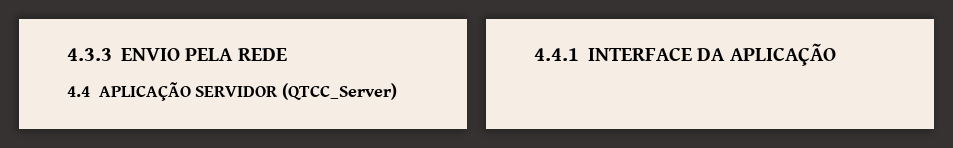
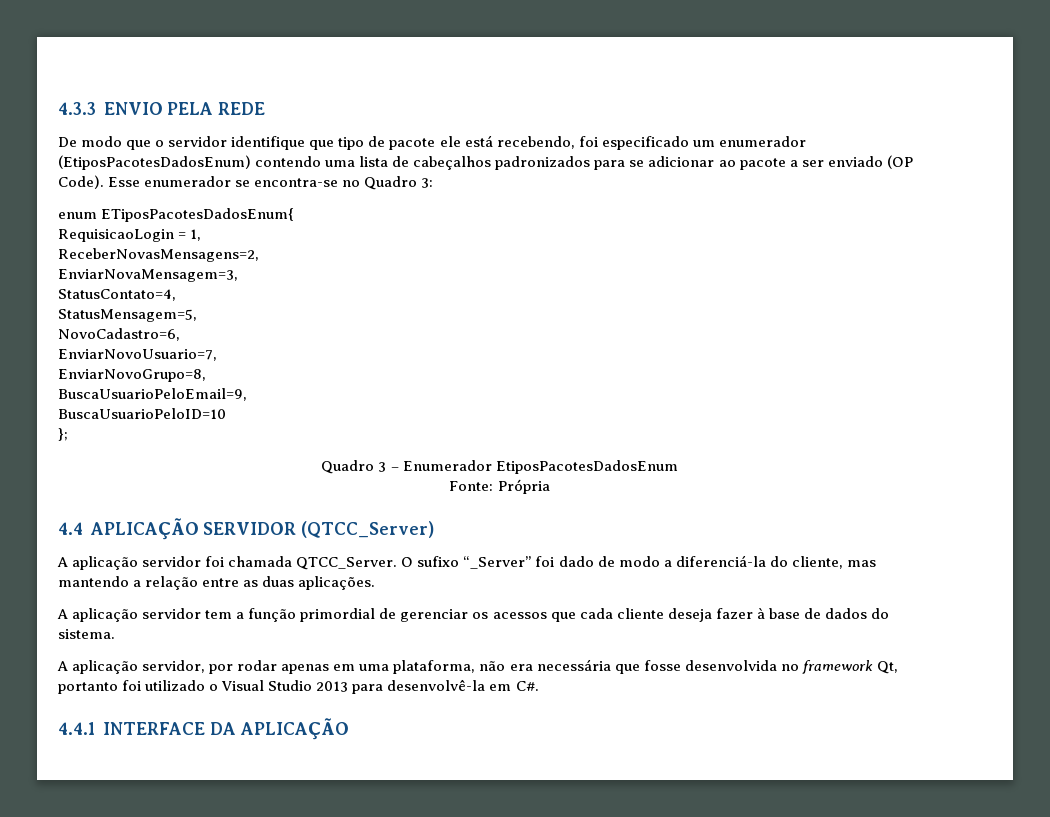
[67,82,398,101] 4.4 APLICAÇÃO SERVIDOR (QTCC_Server) -> [58,135,806,150] [58,155,913,170] [58,175,434,190] [58,208,295,222] [58,229,202,242] [58,248,259,262] [58,269,238,282] [58,289,176,301] [58,309,197,322] [58,328,180,341] [58,349,217,361] [58,369,206,382] [58,388,247,401] [58,408,226,419] [58,428,68,441] [321,460,678,474] [449,479,550,494] [58,518,434,540] [57,555,876,570] [58,576,376,590] [57,607,889,622] [58,629,115,639] [57,659,898,674] [58,679,539,694] De modo que o servidor identifique que tipo de pacote ele está recebendo, foi especificado um enumerador (EtiposPacotesDadosEnum) contendo uma lista de cabeçalhos padronizados para se adicionar ao pacote a ser enviado (OP Code). Esse enumerador se encontra-se no Quadro 3: // enum ETiposPacotesDadosEnum{ // RequisicaoLogin = 1, // ReceberNovasMensagens=2, // EnviarNovaMensagem=3, // StatusContato=4, // StatusMensagem=5, // NovoCadastro=6, // EnviarNovoUsuario=7, // EnviarNovoGrupo=8, // BuscaUsuarioPeloEmail=9, // BuscaUsuarioPeloID=10 // }; // Quadro 3 – Enumerador EtiposPacotesDadosEnum // Fonte: Própria // 4.4 APLICAÇÃO SERVIDOR (QTCC_Server) // A aplicação servidor foi chamada QTCC_Server. O sufixo “_Server” foi dado de modo a diferenciá-la do cliente, mas mantendo a relação entre as duas aplicações. // A aplicação servidor tem a função primordial de gerenciar os acessos que cada cliente deseja fazer à base de dados do sistema. // A aplicação servidor, por rodar apenas em uma plataforma, não era necessária que fosse desenvolvida no framework Qt, portanto foi utilizado o Visual Studio 2013 para desenvolvê-la em C#.

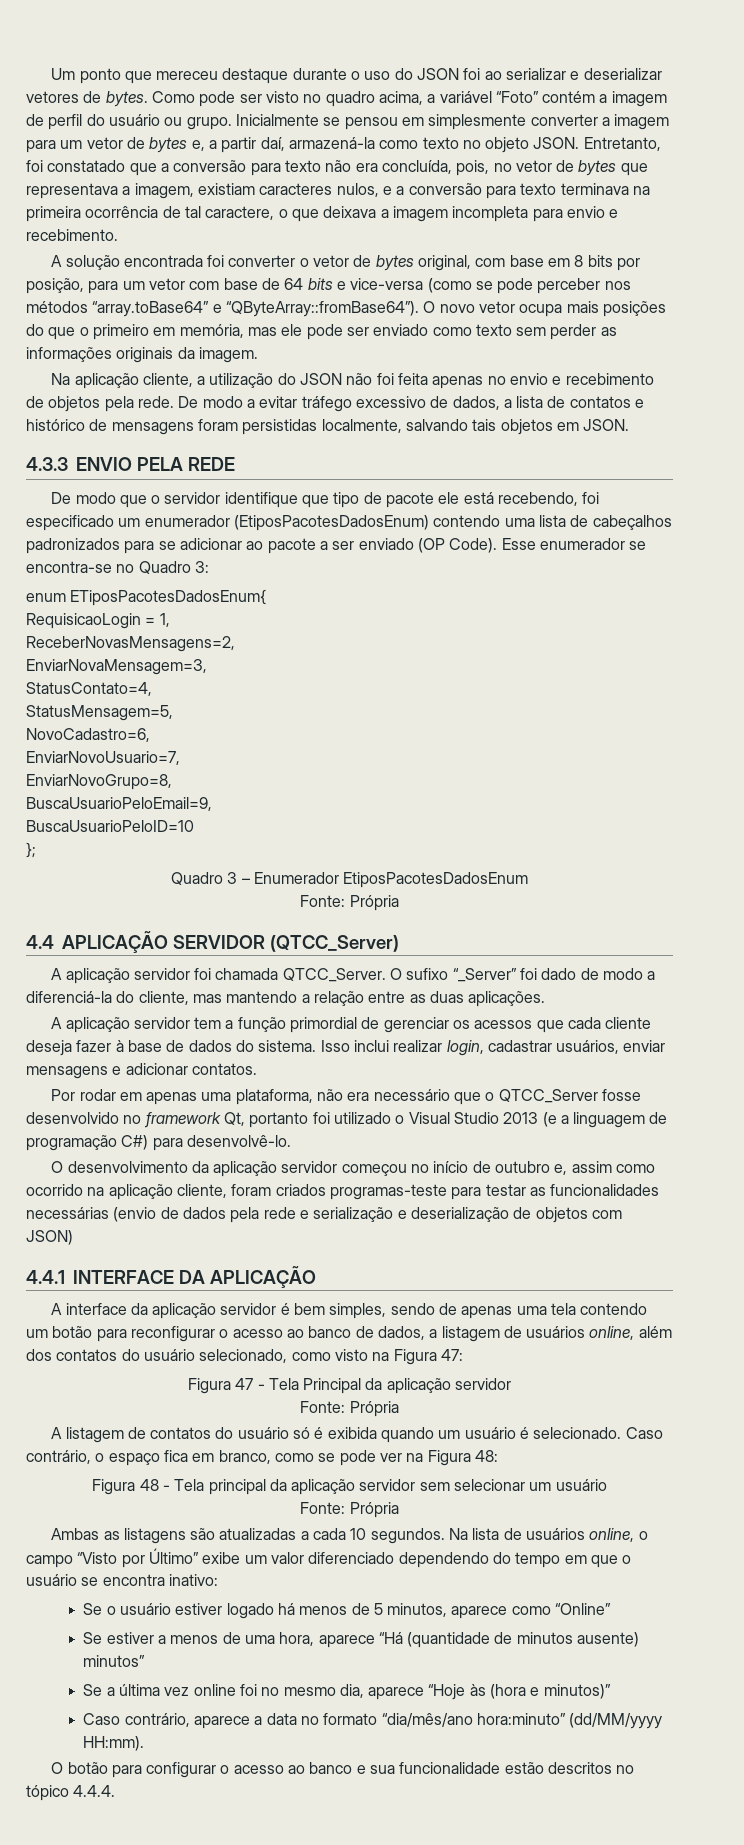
(58, 108) none -> [51,68,662,84] [26,91,667,107] [26,114,670,130] [26,137,661,153] [26,160,648,176] [26,183,650,199] [26,206,619,222] [26,229,118,241] [51,255,640,271] [26,278,631,294] [26,301,666,317] [26,324,617,340] [26,347,258,363] [51,373,654,389] [26,396,645,412] [26,419,630,435] Um ponto que mereceu destaque durante o uso do JSON foi ao serializar e deserializar vetores de bytes. Como pode ser visto no quadro acima, a variável “Foto” contém a imagem de perfil do usuário ou grupo. Inicialmente se pensou em simplesmente converter a imagem para um vetor de bytes e, a partir daí, armazená-la como texto no objeto JSON. Entretanto, foi constatado que a conversão para texto não era concluída, pois, no vetor de bytes que representava a imagem, existiam caracteres nulos, e a conversão para texto terminava na primeira ocorrência de tal caractere, o que deixava a imagem incompleta para envio e recebimento. // A solução encontrada foi converter o vetor de bytes original, com base em 8 bits por posição, para um vetor com base de 64 bits e vice-versa (como se pode perceber nos métodos “array.toBase64” e “QByteArray::fromBase64”). O novo vetor ocupa mais posições do que o primeiro em memória, mas ele pode ser enviado como texto sem perder as informações originais da imagem. // Na aplicação cliente, a utilização do JSON não foi feita apenas no envio e recebimento de objetos pela rede. De modo a evitar tráfego excessivo de dados, a lista de contatos e histórico de mensagens foram persistidas localmente, salvando tais objetos em JSON. //
[57,659,777,674] // A aplicação servidor, por rodar apenas em uma plataforma, não era necessária que fosse desenvolvida -> [320,1040,666,1056] [26,1063,257,1079] [51,1089,642,1105] [26,1112,119,1124] Isso inclui realizar login, cadastrar usuários, enviar mensagens e adicionar contatos. // Por rodar em apenas uma plataforma, não era necessário que o QTCC_Server fosse desenvolvido
[352,679,539,694] [58,718,349,740] para desenvolvê-la em C#. // 4.4.1 INTERFACE DA APLICAÇÃO -> [542,1112,668,1128] [26,1135,291,1151] [51,1161,656,1177] [26,1184,660,1200] [26,1207,622,1223] [26,1230,73,1245] [26,1266,316,1288] [51,1303,648,1319] [26,1326,672,1342] [26,1349,463,1365] [187,1378,512,1394] [300,1401,399,1417] [51,1427,663,1443] [26,1450,498,1466] [92,1479,607,1495] [300,1502,399,1518] [51,1528,648,1544] [26,1548,632,1568] [26,1574,218,1586] [83,1603,612,1619] [83,1632,640,1648] [83,1655,146,1667] [83,1684,611,1700] [83,1713,663,1729] [83,1736,145,1751] [51,1762,635,1778] [26,1785,116,1801] (e a linguagem de programação C#) para desenvolvê-lo. // O desenvolvimento da aplicação servidor começou no início de outubro e, assim como ocorrido na aplicação cliente, foram criados programas-teste para testar as funcionalidades necessárias (envio de dados pela rede e serialização e deserialização de objetos com JSON) // 4.4.1 INTERFACE DA APLICAÇÃO // A interface da aplicação servidor é bem simples, sendo de apenas uma tela contendo um botão para reconfigurar o acesso ao banco de dados, a listagem de usuários online, além dos contatos do usuário selecionado, como visto na Figura 47: // Figura 47 - Tela Principal da aplicação servidor // Fonte: Própria // A listagem de contatos do usuário só é exibida quando um usuário é selecionado. Caso contrário, o espaço fica em branco, como se pode ver na Figura 48: // Figura 48 - Tela principal da aplicação servidor sem selecionar um usuário // Fonte: Própria // Ambas as listagens são atualizadas a cada 10 segundos. Na lista de usuários online, o campo “Visto por Último” exibe um valor diferenciado dependendo do tempo em que o usuário se encontra inativo: // Se o usuário estiver logado há menos de 5 minutos, aparece como “Online” // Se estiver a menos de uma hora, aparece “Há (quantidade de minutos ausente) minutos” // Se a última vez online foi no mesmo dia, aparece “Hoje às (hora e minutos)” // Caso contrário, aparece a data no formato “dia/mês/ano hora:minuto” (dd/MM/yyyy HH:mm). // O botão para configurar o acesso ao banco e sua funcionalidade estão descritos no tópico 4.4.4.

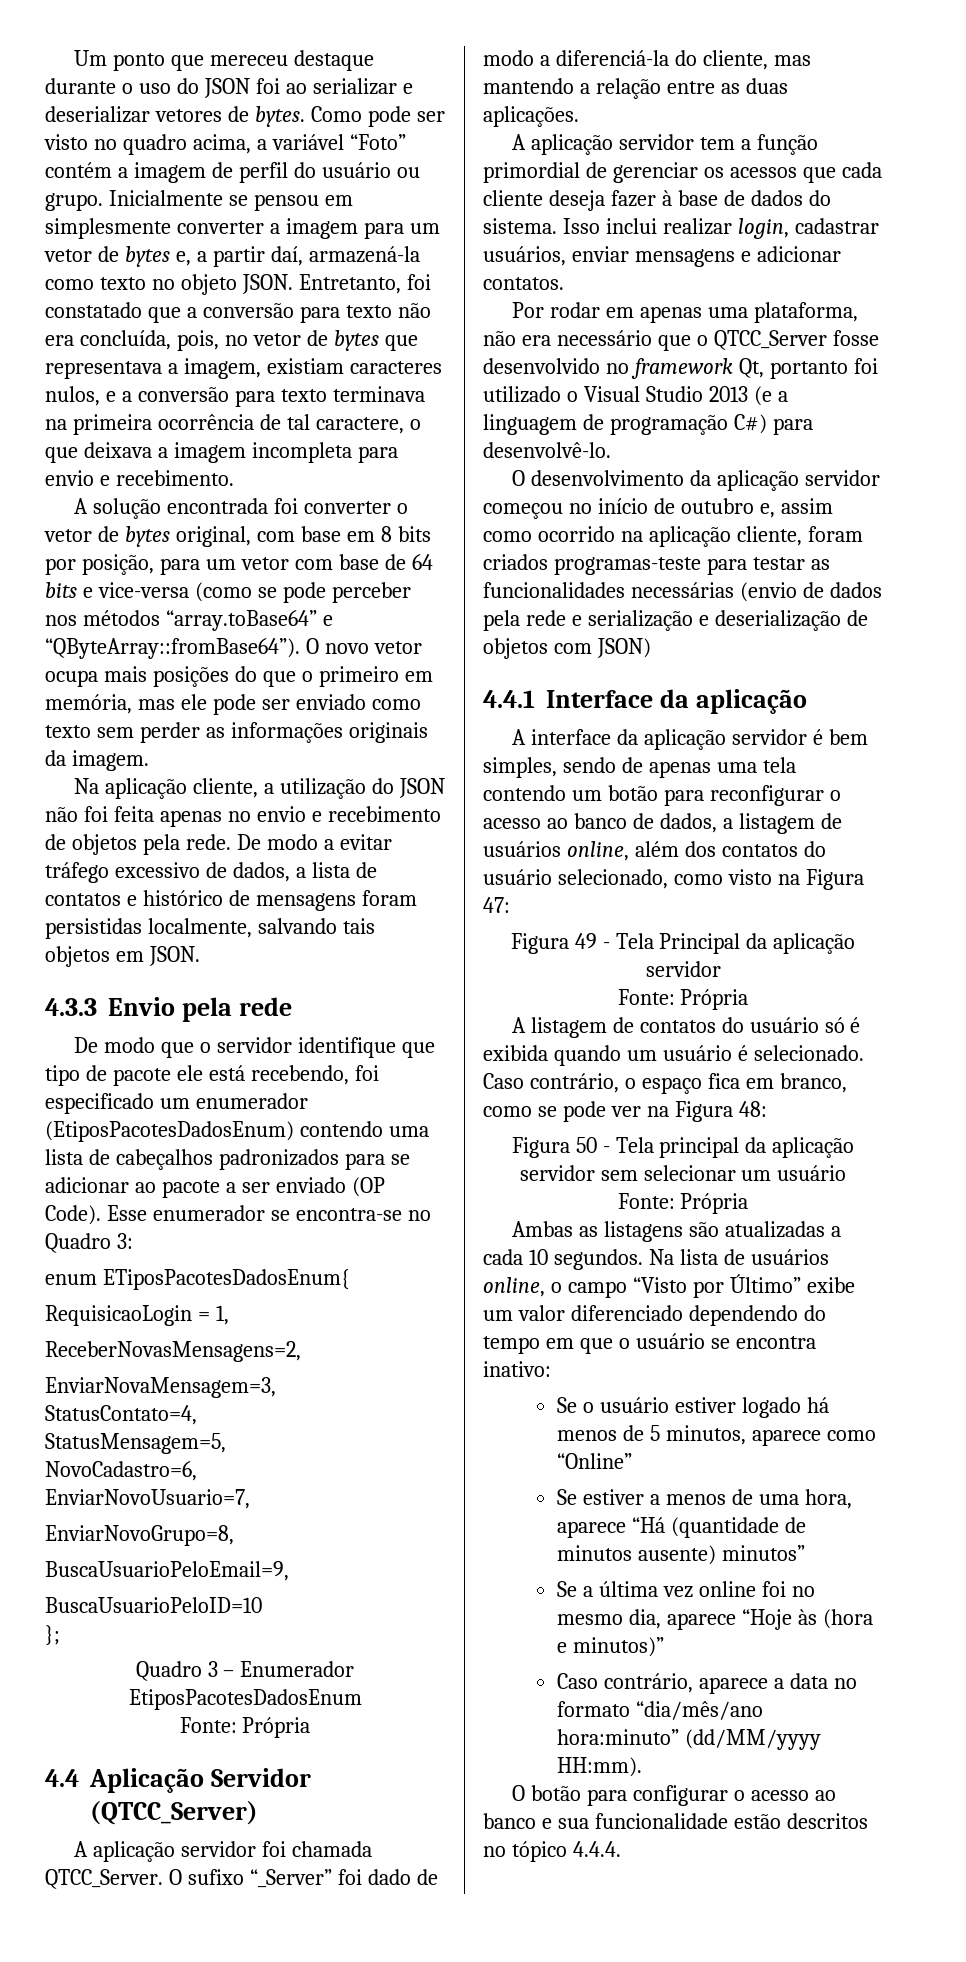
[76,457,235,471] ENVIO PELA REDE -> [108,997,292,1022] Envio pela rede
[62,931,265,953] APLICAÇÃO SERVIDOR -> [89,1768,311,1793] Aplicação Servidor
[73,1266,316,1288] INTERFACE DA APLICAÇÃO -> [546,689,807,714] Interface da aplicação
[235,1378,254,1390] 47 -> [574,933,597,949] 49
[139,1479,159,1491] 48 -> [575,1137,597,1153] 50

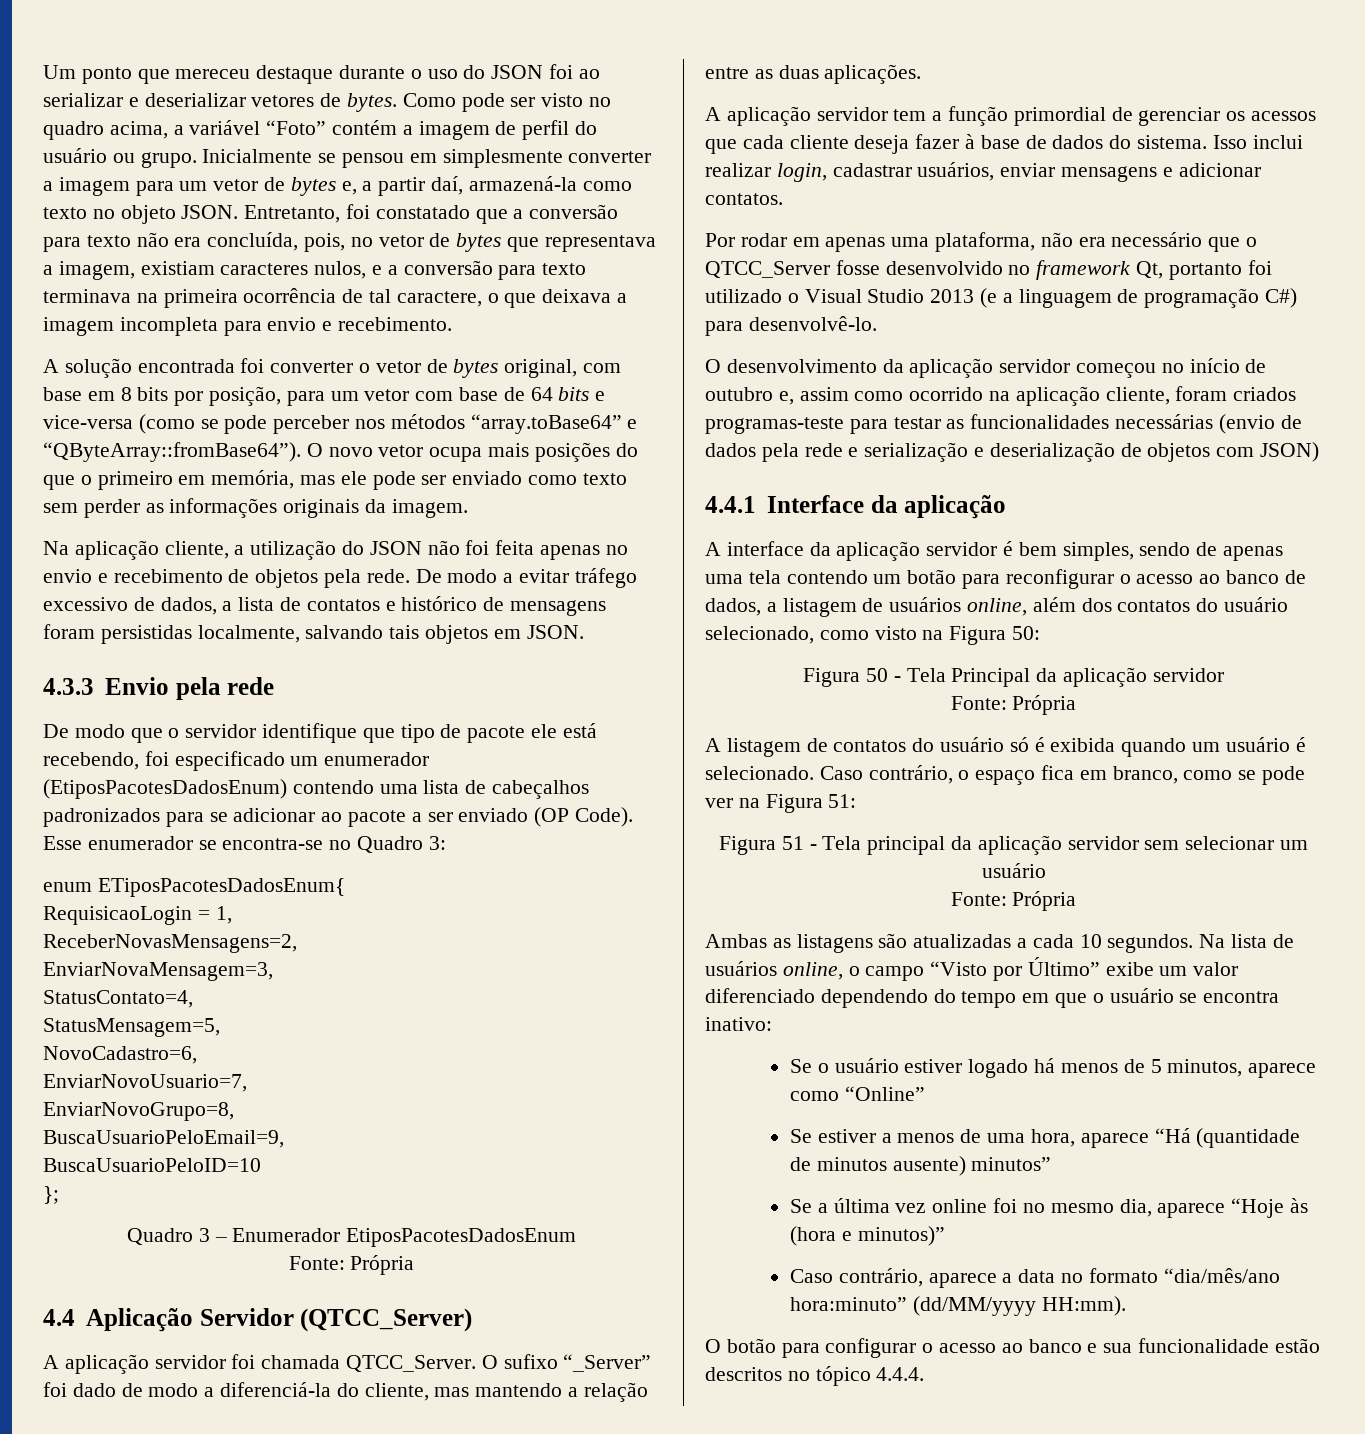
[483,897,510,913] [510,933,597,954] 47: // Figura 49 -> [1012,626,1041,640] [803,668,888,687] 50: // Figura 50
[738,1101,767,1117] [511,1137,597,1158] 48: // Figura 50 -> [828,794,857,808] [718,836,804,855] 51: // Figura 51

